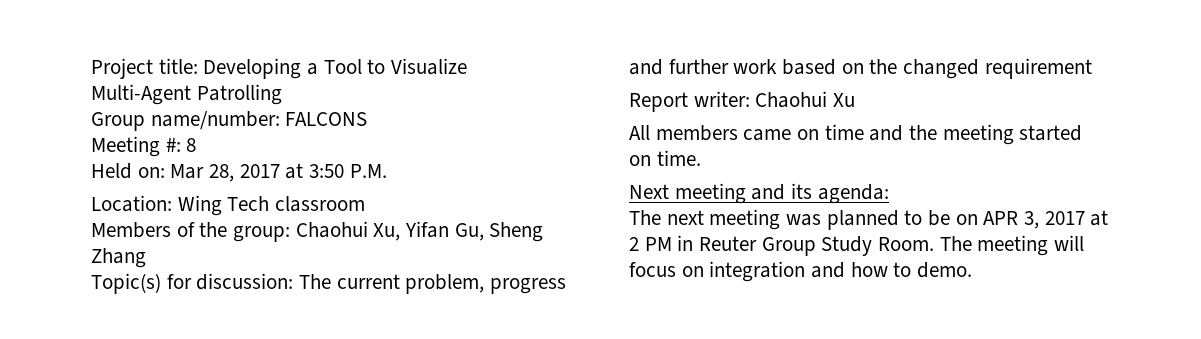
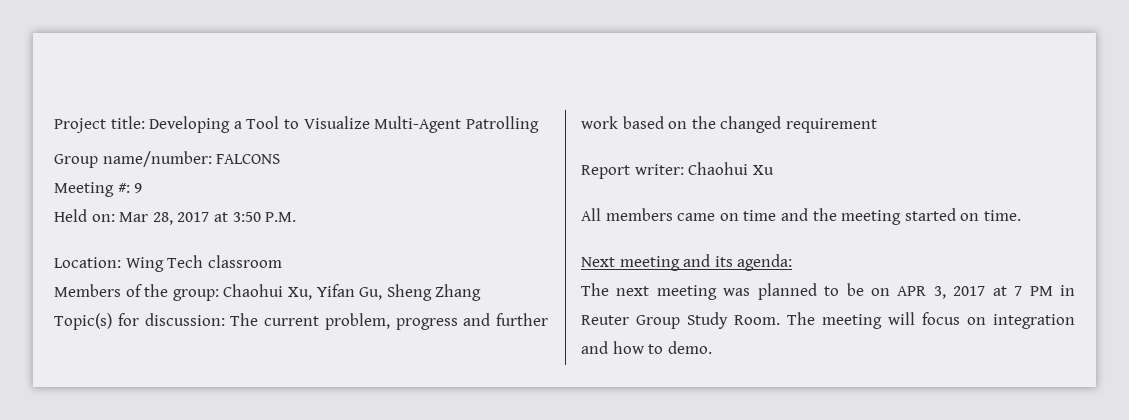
[186,138,197,152] 8 -> [134,183,143,193] 9
[629,237,639,251] 2 -> [1014,286,1023,296] 7

